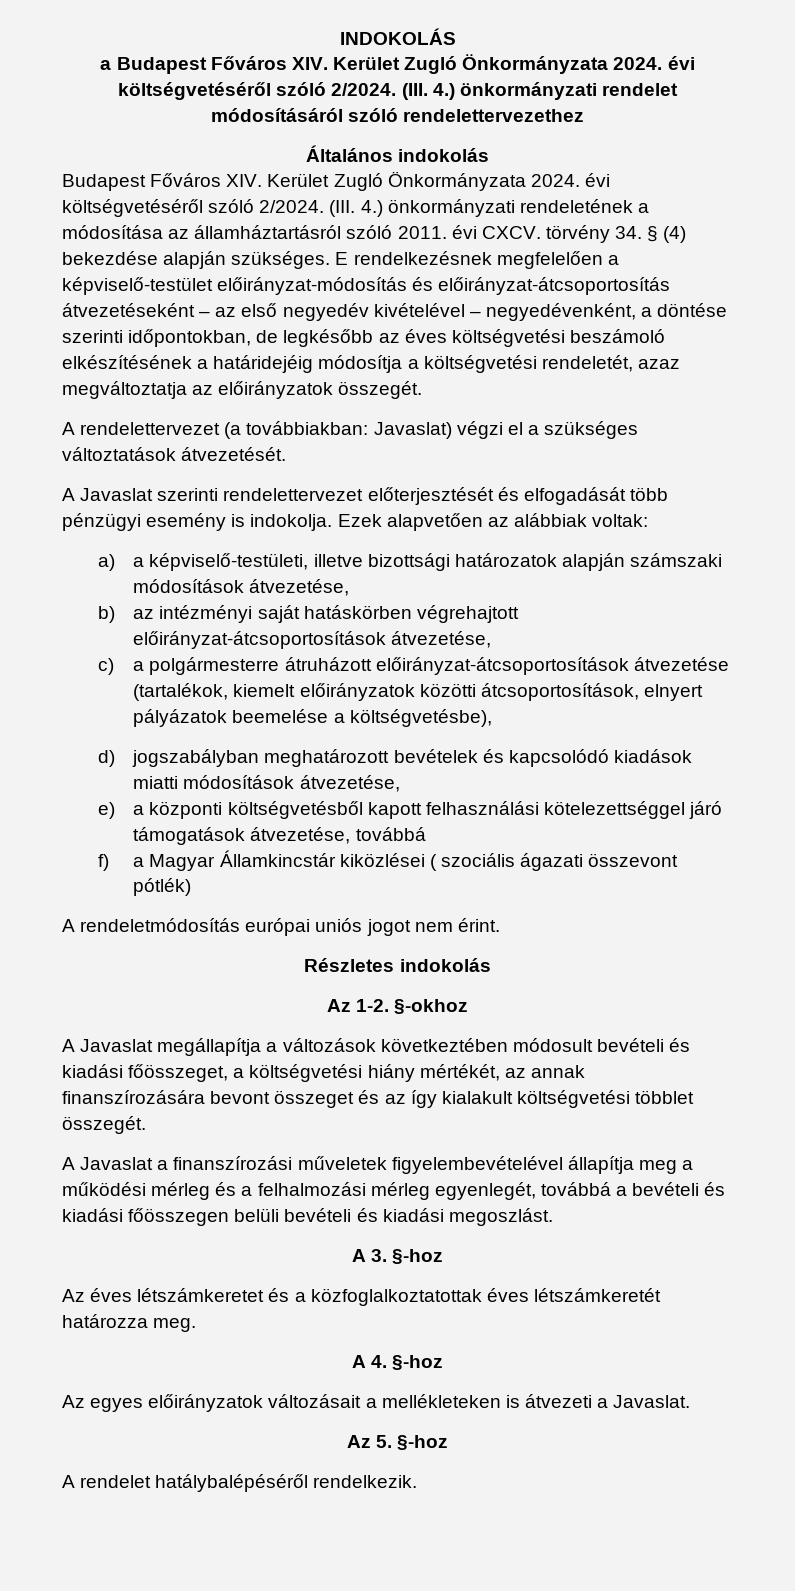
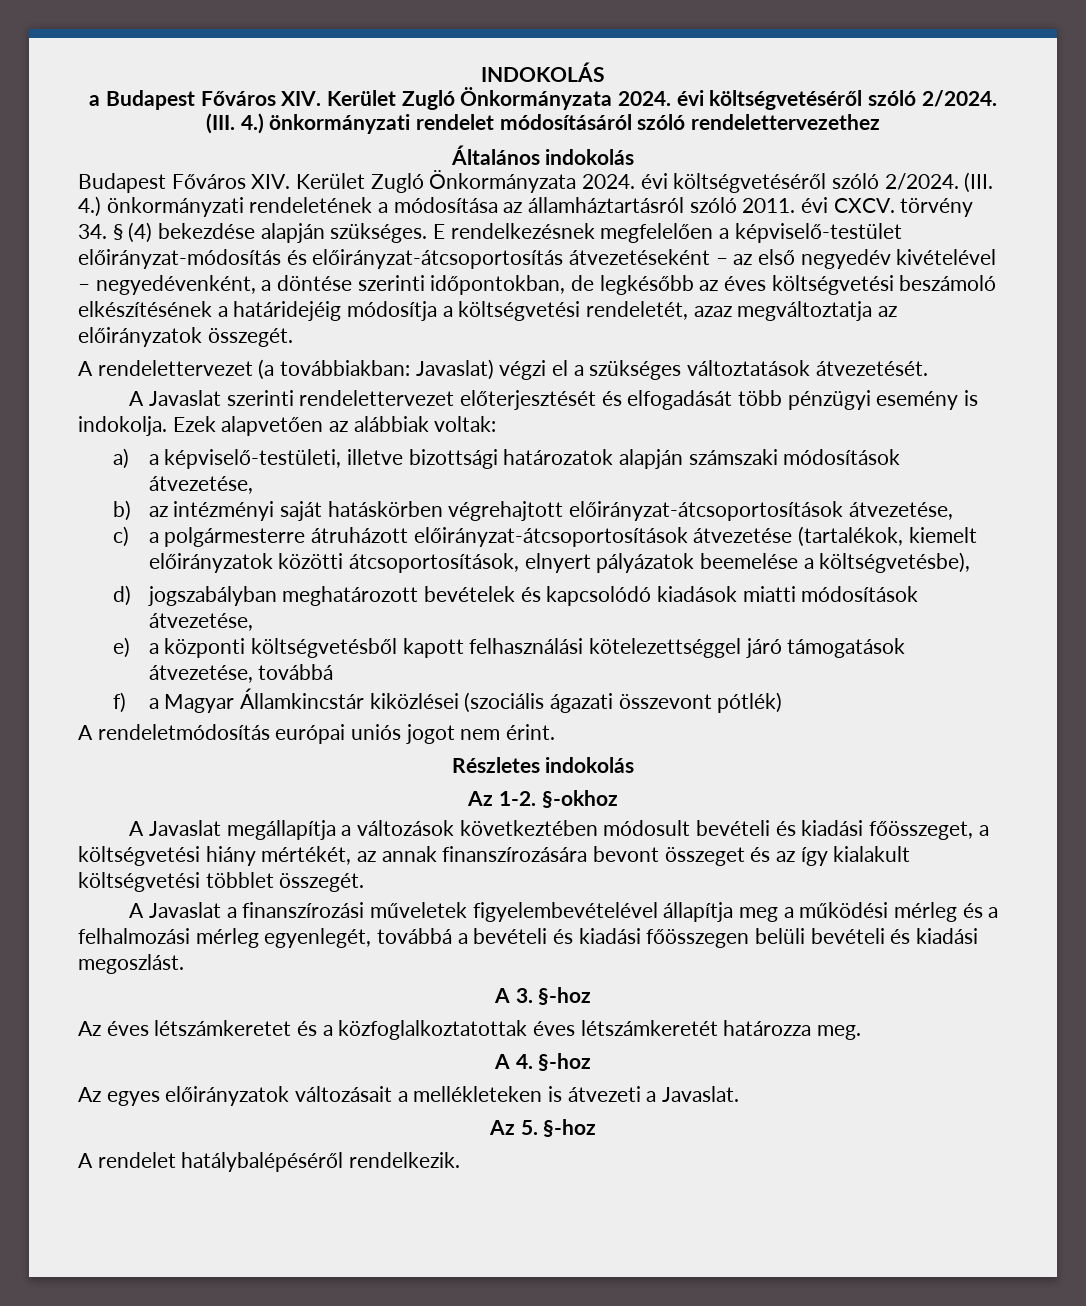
[429,853,515,871] ( szociális -> [464,692,545,713] (szociális

